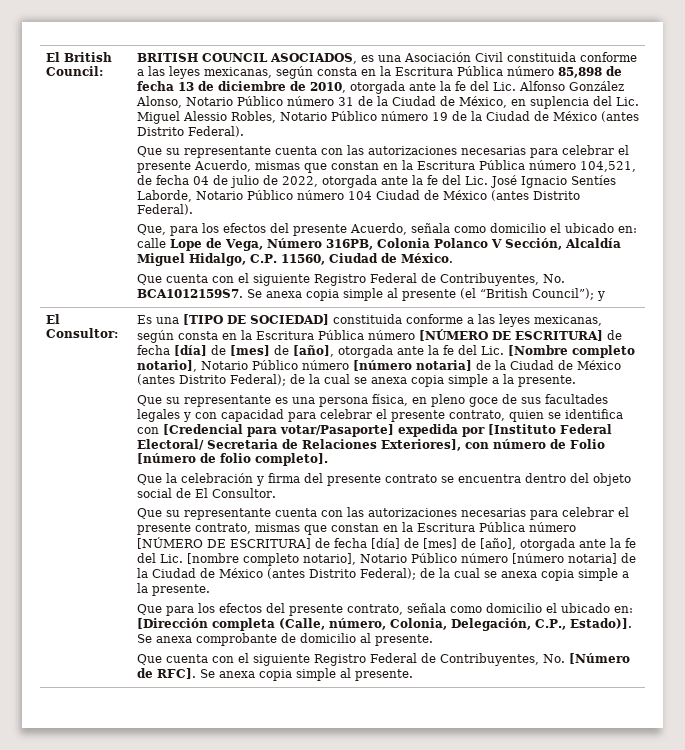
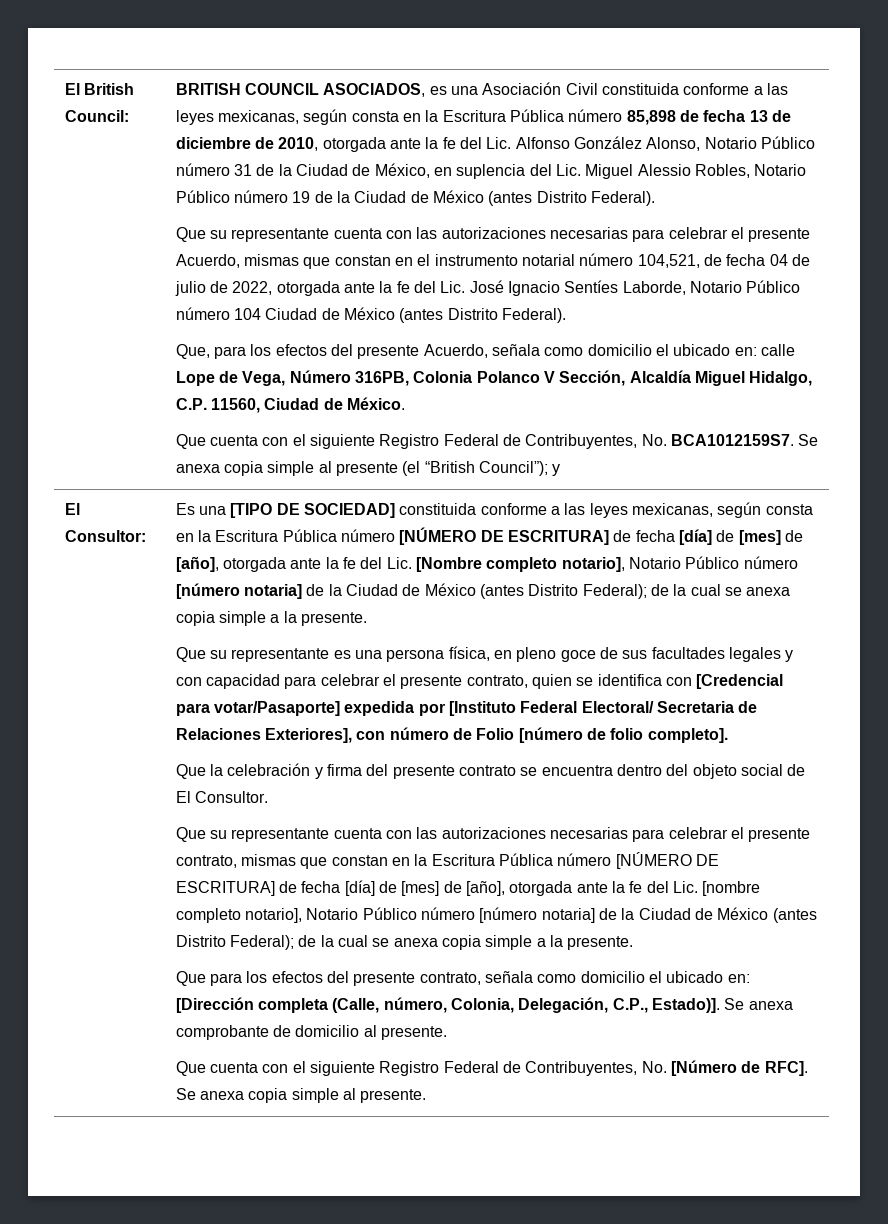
[401,160,525,170] la Escritura Pública -> [417,254,575,266] el instrumento notarial

